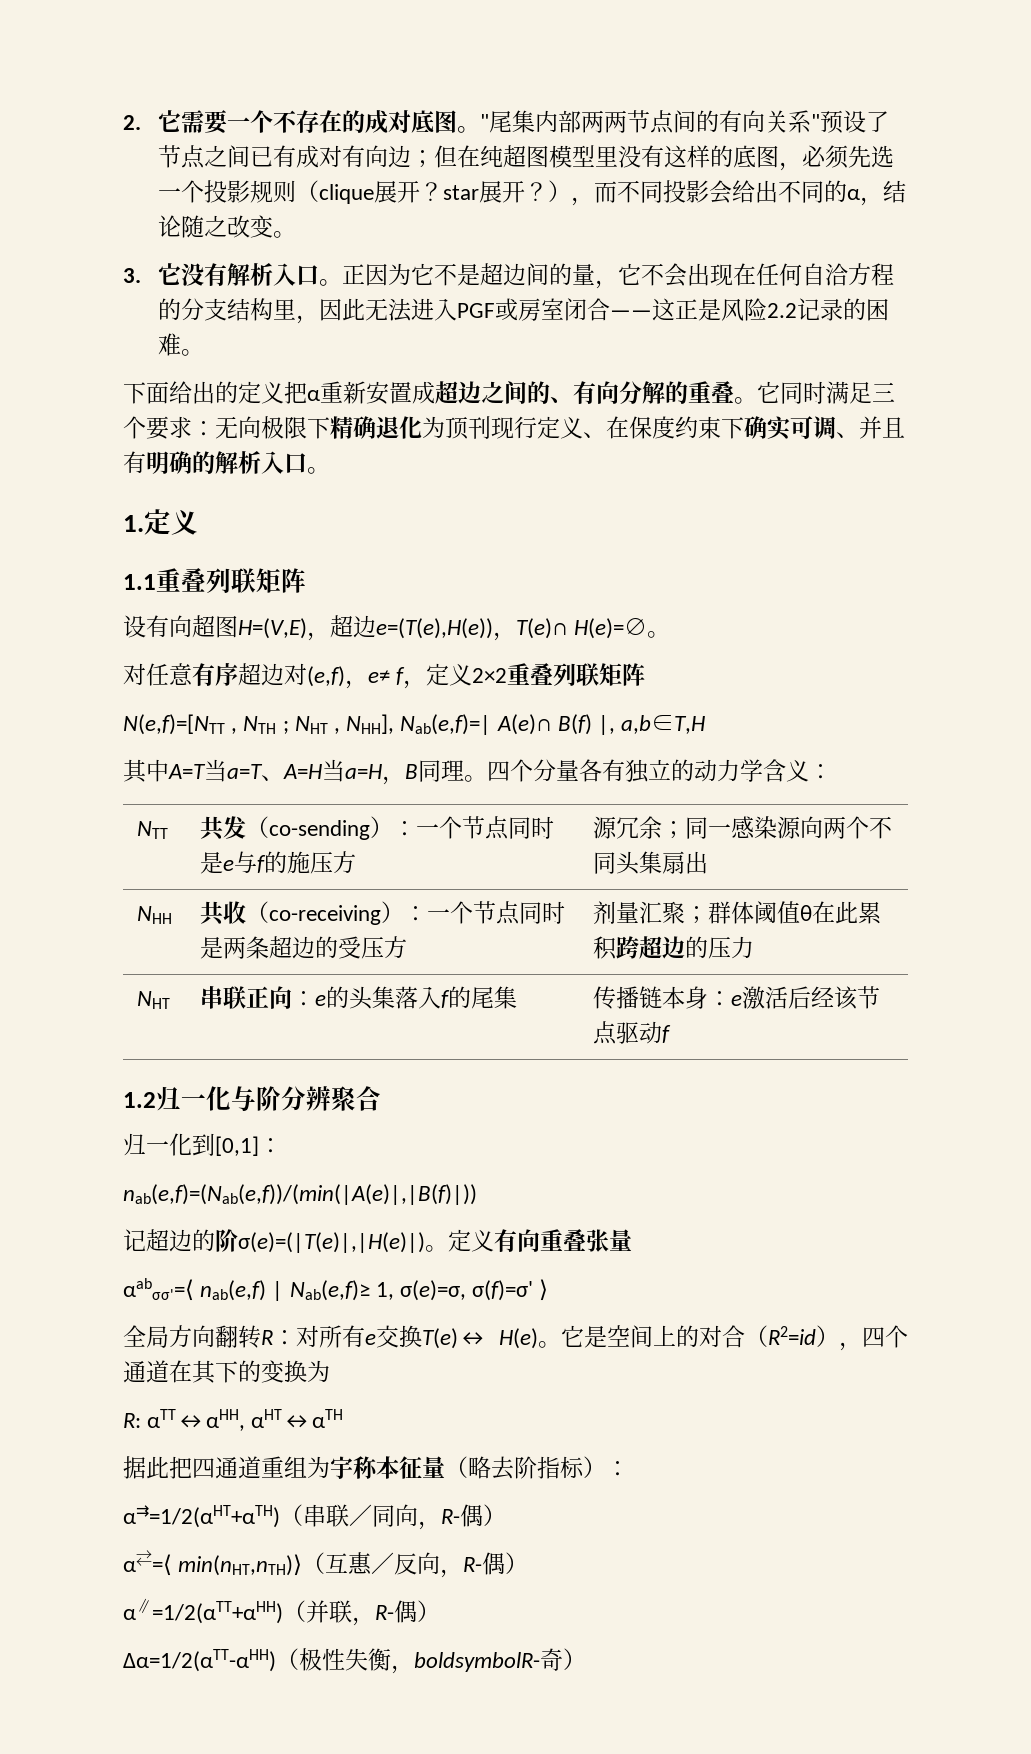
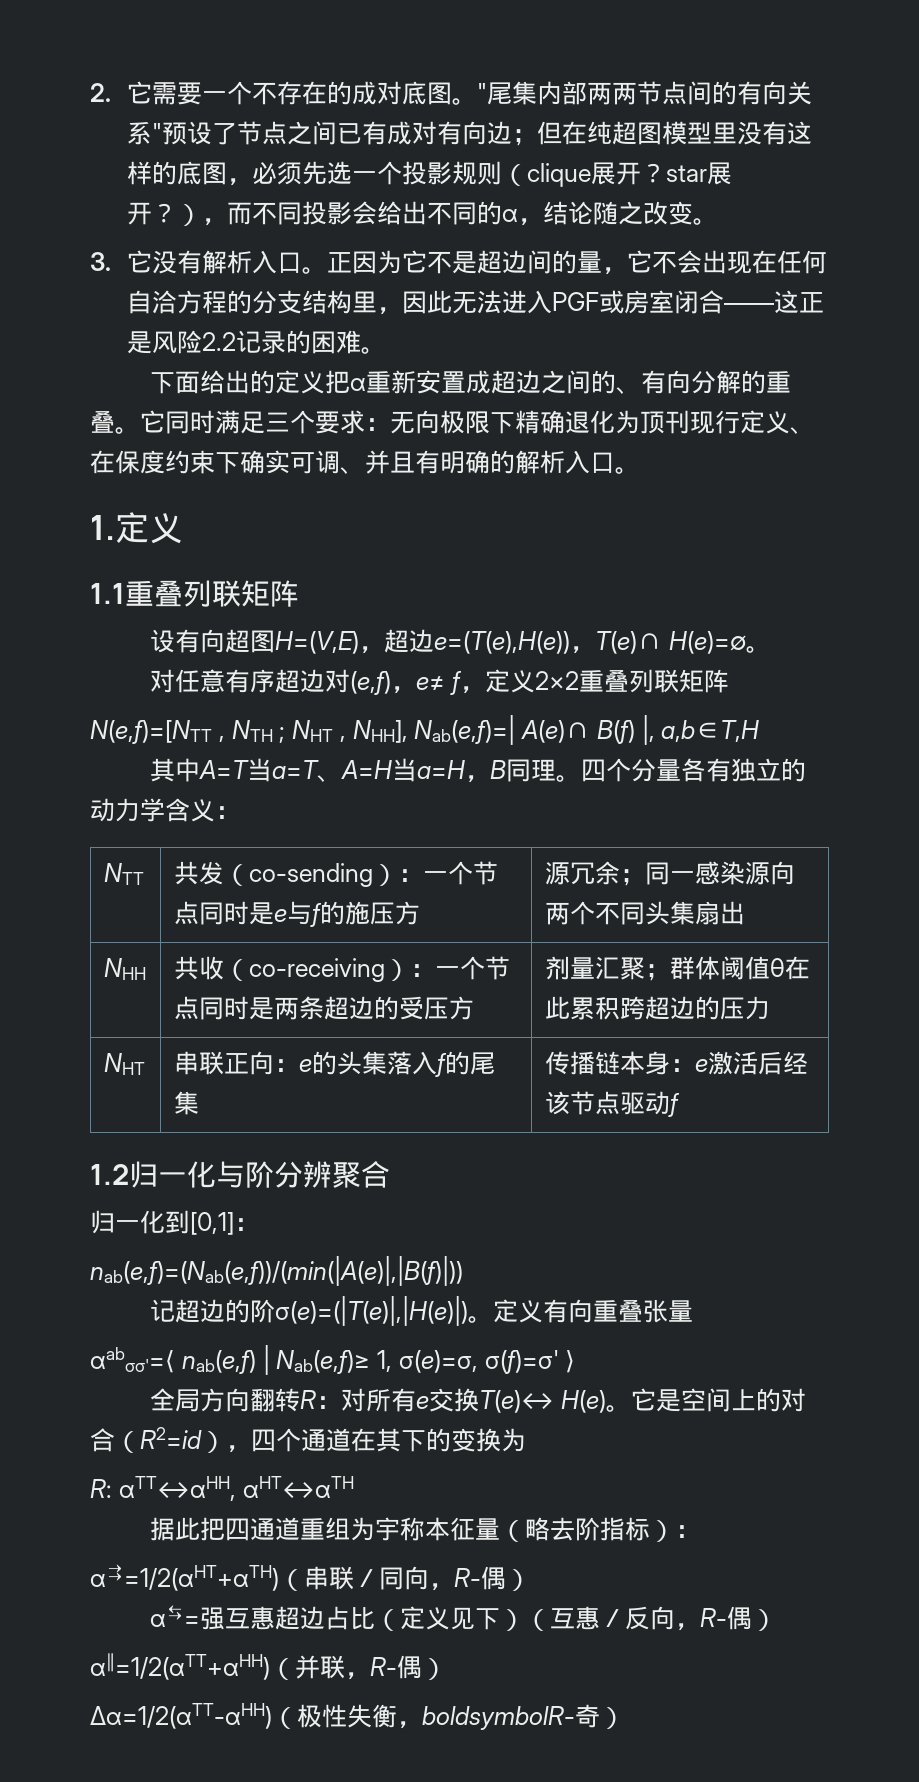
[123,1550,303,1576] α⇄=⟨ min(nHT,nTH)⟩ -> [150,1605,526,1631] α⇄=强互惠超边占比（定义见下）

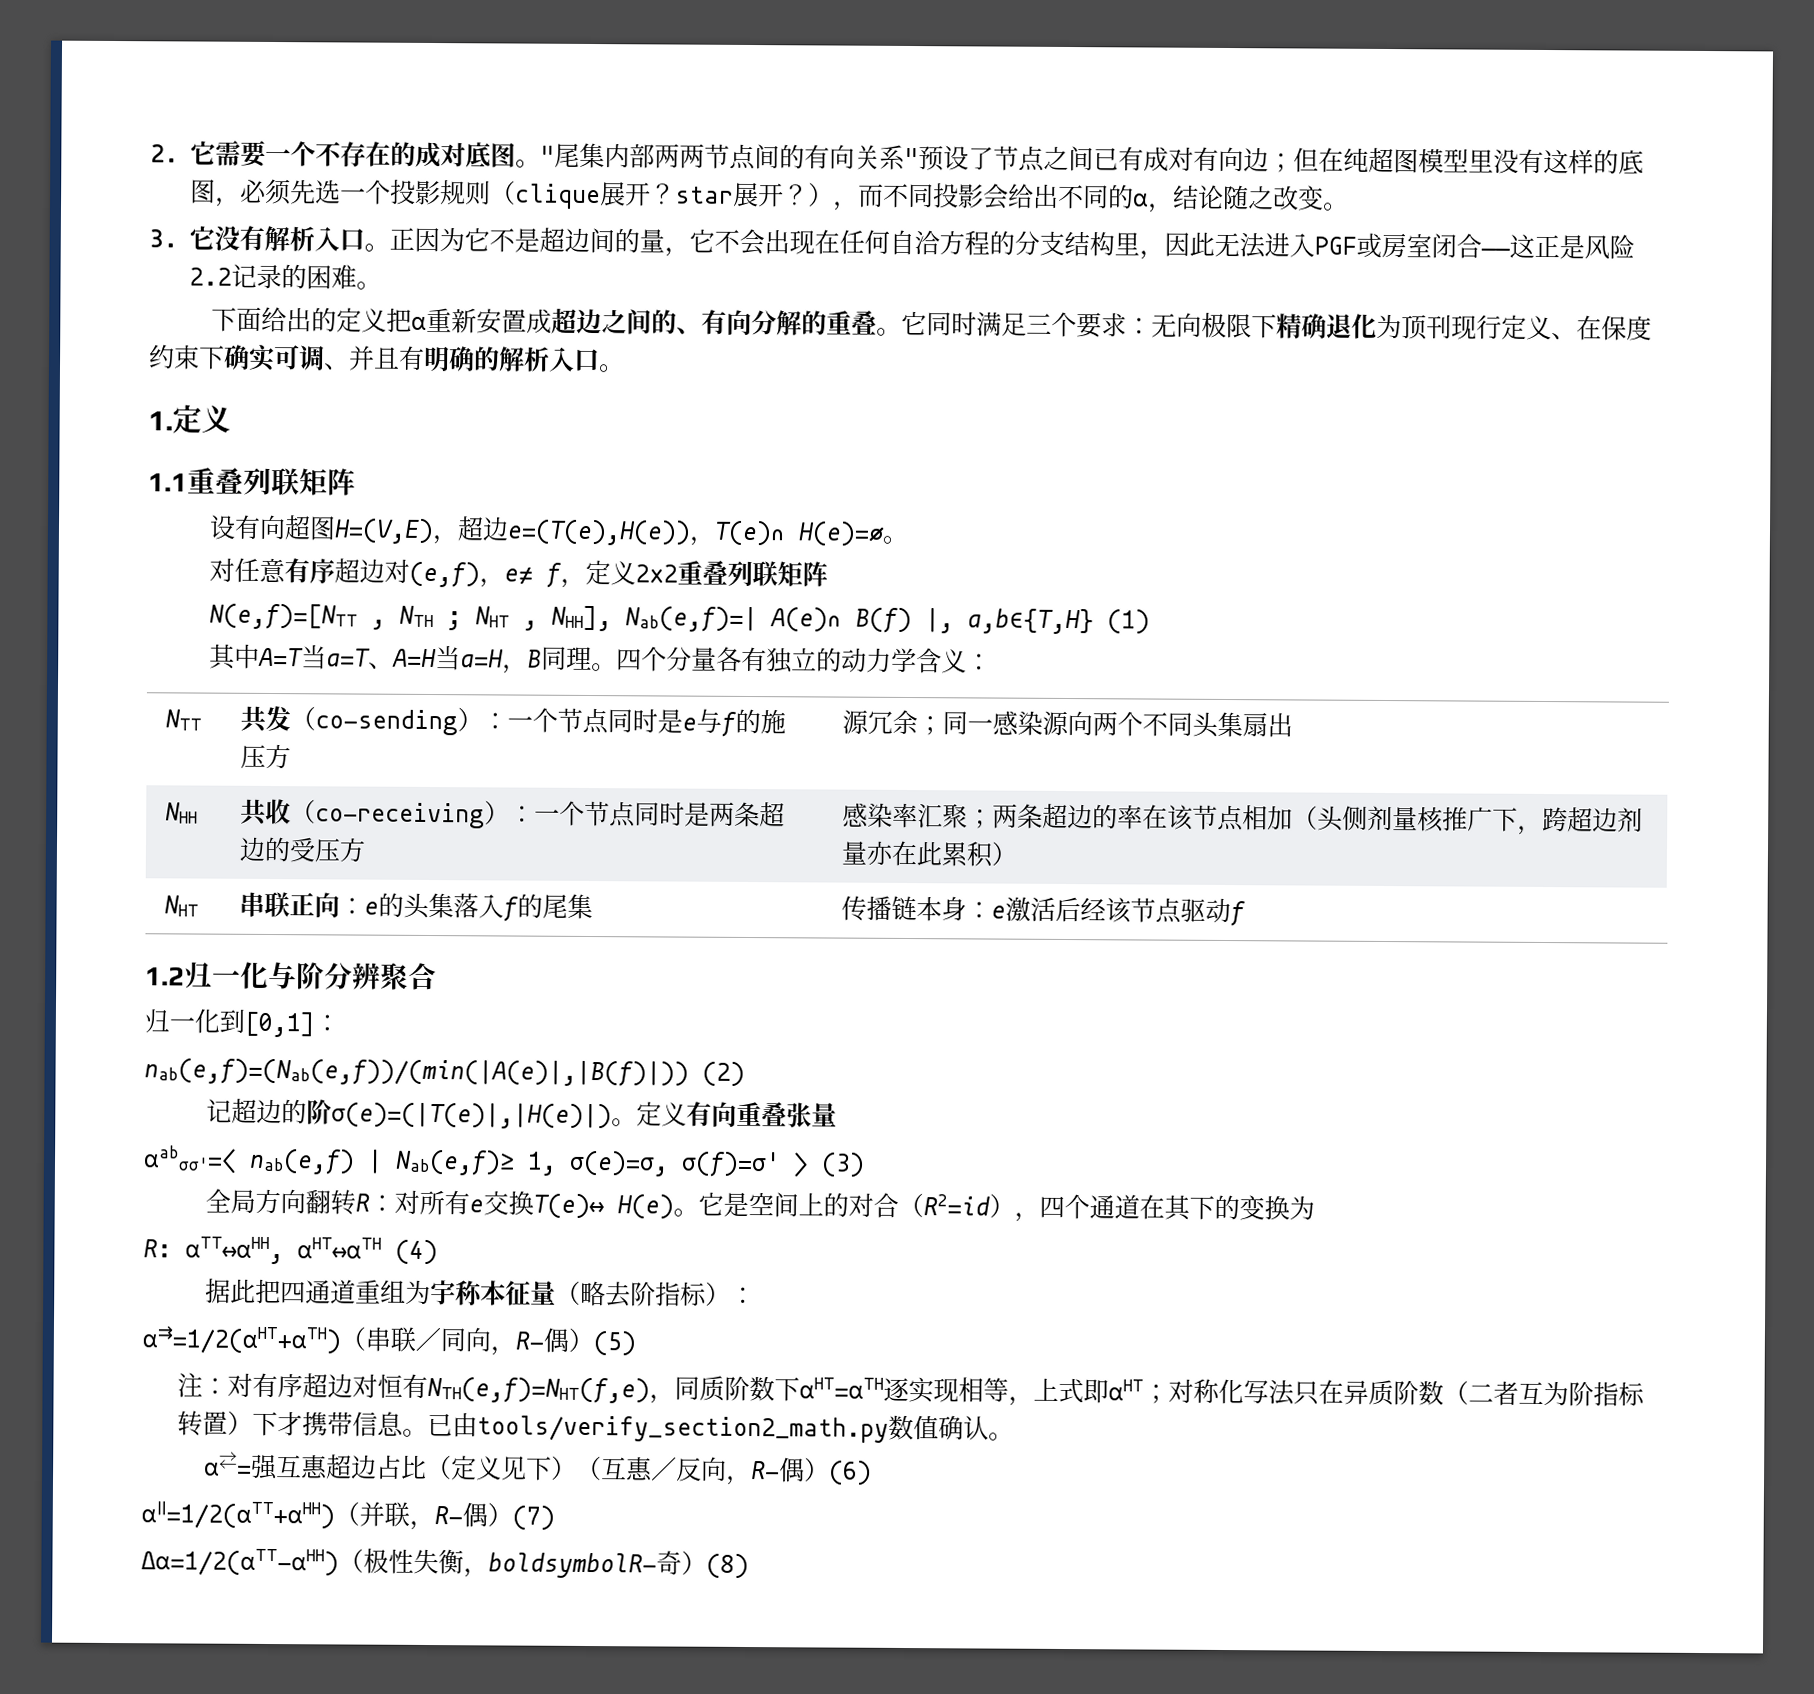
[661,720,760,742] a,b∈T,H -> [966,608,1150,635] a,b∈{T,H} (1)
[544,956,810,981] [544,996,770,1020] 剂量汇聚；群体阈值θ在此累积跨超边的压力 -> [842,802,1644,835] [841,840,1019,868] 感染率汇聚；两条超边的率在该节点相加（头侧剂量核推广下，跨超边剂量亦在此累积）
(463, 1271) none -> [702,1061,745,1086] (2)
(576, 1361) none -> [821,1152,865,1177] (3)
(354, 1487) none -> [395,1239,438,1265] (4)
(531, 1580) none -> [593,1331,636,1356] [176,1372,1645,1407] [176,1410,1014,1443] (5) // 注：对有序超边对恒有NTH(e,f)=NHT(f,e)，同质阶数下αHT=αTH逐实现相等，上式即αHT；对称化写法只在异质阶数（二者互为阶指标转置）下才携带信息。已由tools/verify_section2_math.py数值确认。
(778, 1620) none -> [827,1460,872,1485] (6)
(447, 1669) none -> [512,1505,555,1530] (7)
(625, 1718) none -> [706,1553,749,1579] (8)

